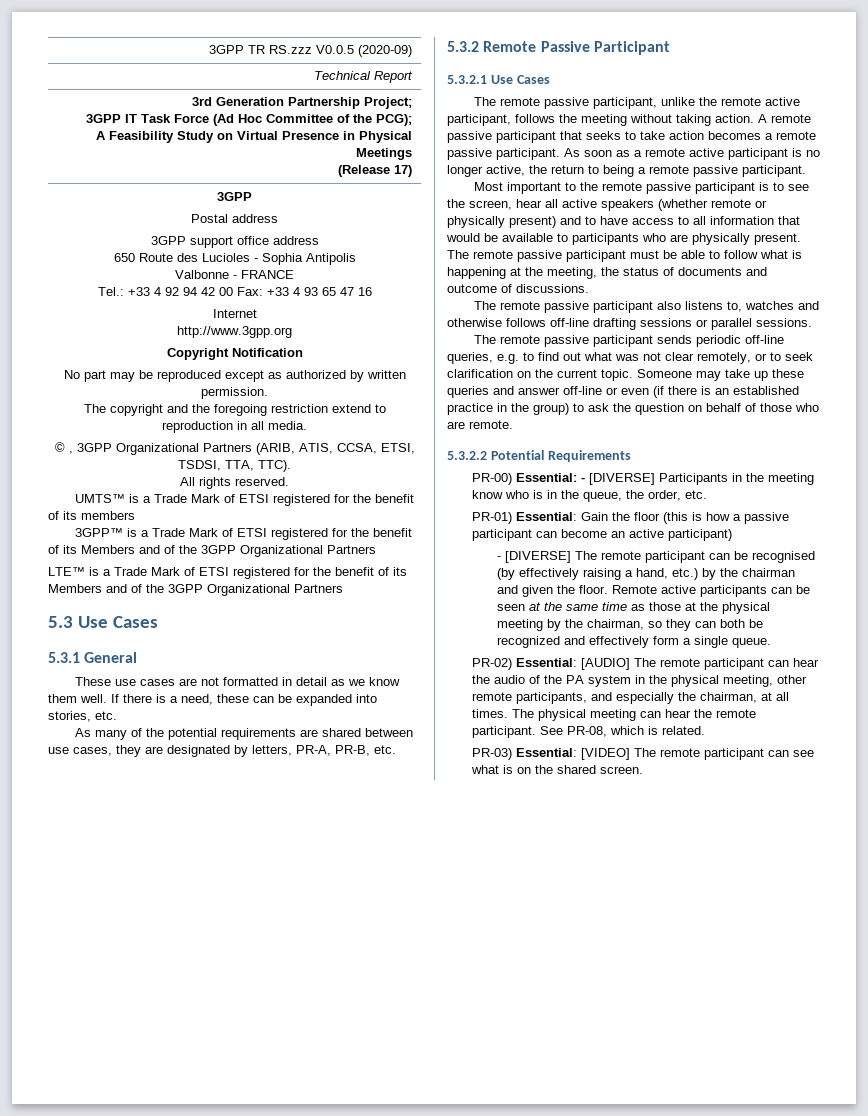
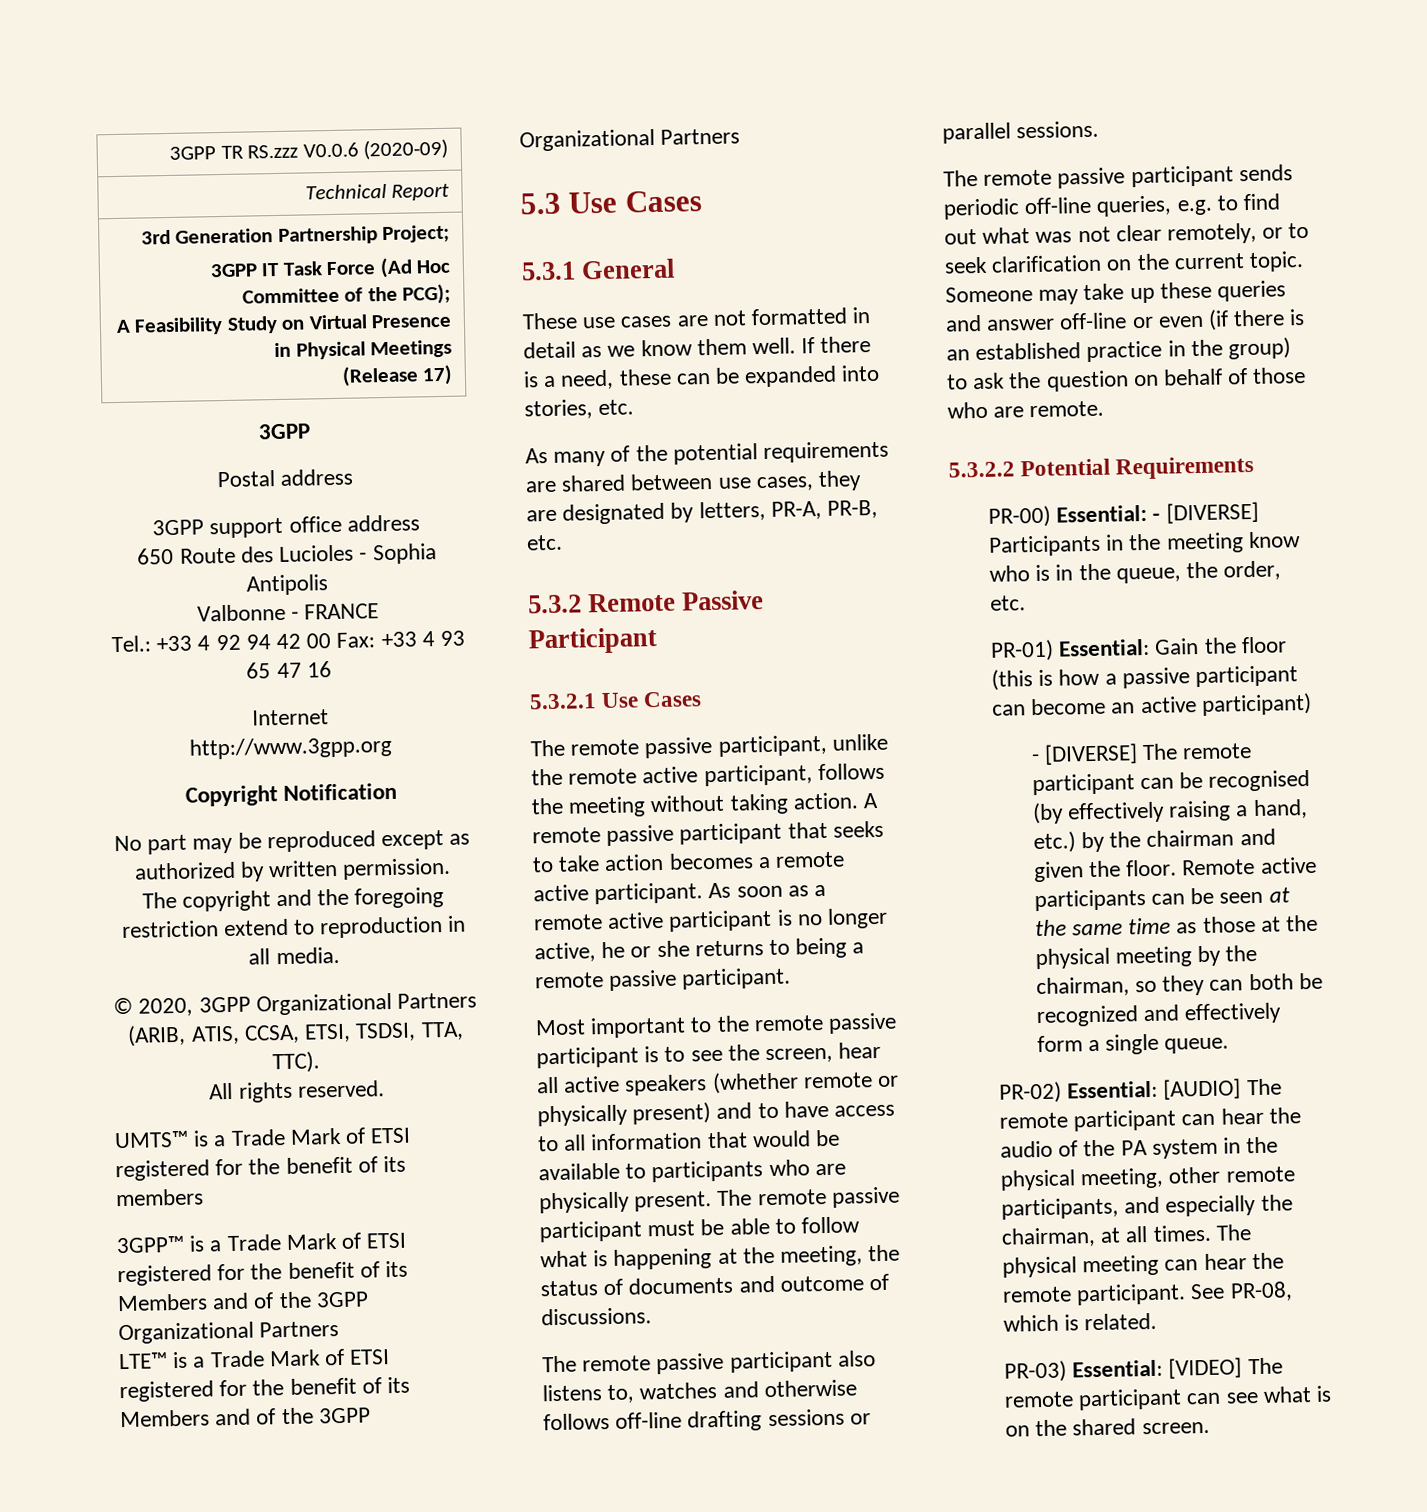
[316,45,355,54] V0.0.5 -> [302,142,359,158] V0.0.6
[68,451,73,454] , -> [138,997,194,1017] 2020,
[447,148,492,160] passive -> [533,884,589,902] active
[529,165,584,174] the return -> [601,940,764,959] he or she returns

